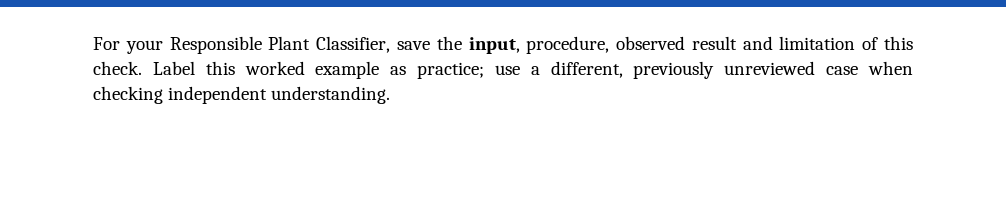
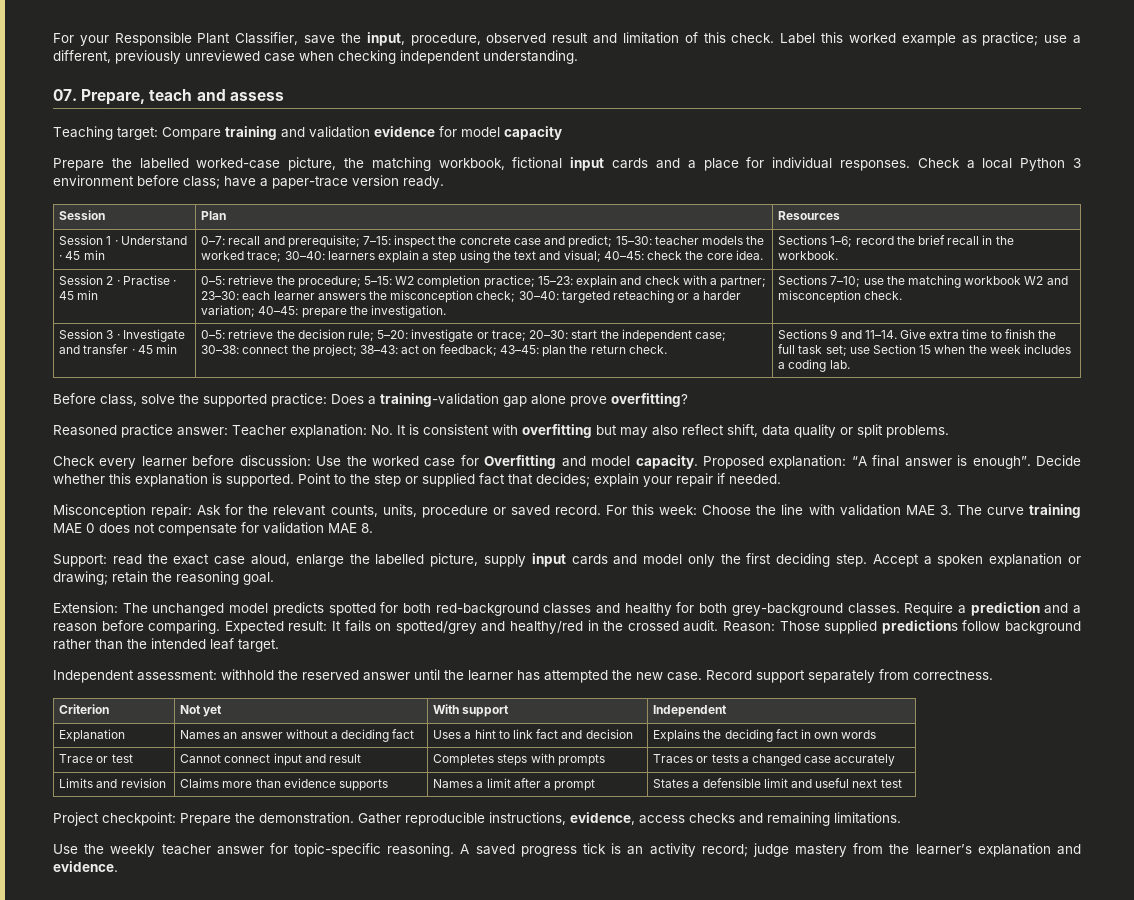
(391, 95) none -> [53,89,284,105] [53,126,562,140] [53,157,1082,171] [53,175,444,189] [59,210,106,220] [201,211,227,220] [778,211,841,220] [59,235,187,245] [59,250,105,260] [201,235,765,248] [201,250,763,263] [778,235,1014,247] [778,251,839,260] [59,275,176,285] [59,290,99,300] [201,275,767,288] [201,290,741,303] [201,305,446,318] [778,275,1068,288] [778,290,903,303] [59,329,185,342] [59,344,177,354] [201,329,727,342] [201,344,667,357] [778,329,1057,339] [778,344,1072,356] [778,359,850,372] [53,393,688,407] [53,424,949,438] [53,455,1082,469] [53,473,781,487] [53,504,1082,518] [53,522,373,536] [53,553,1081,567] [53,571,274,585] [53,602,1082,616] [53,620,1082,634] [53,638,279,652] [53,669,993,683] [59,704,110,714] [180,705,223,717] [433,704,510,717] [653,705,728,717] [59,729,126,742] [180,729,415,742] [433,729,633,739] [653,729,877,742] [59,754,133,763] [180,753,361,766] [433,753,605,766] [653,754,896,766] [59,778,166,788] [180,778,388,791] [433,778,596,791] [653,778,902,788] [53,812,901,826] [53,843,1081,857] [53,861,118,872] // 07. Prepare, teach and assess // Teaching target: Compare training and validation evidence for model capacity // Prepare the labelled worked-case picture, the matching workbook, fictional input cards and a place for individual responses. Check a local Python 3 environment before class; have a paper-trace version ready. // Session | Plan | Resources // Session 1 · Understand · 45 min | 0–7: recall and prerequisite; 7–15: inspect the concrete case and predict; 15–30: teacher models the worked trace; 30–40: learners explain a step using the text and visual; 40–45: check the core idea. | Sections 1–6; record the brief recall in the workbook. // Session 2 · Practise · 45 min | 0–5: retrieve the procedure; 5–15: W2 completion practice; 15–23: explain and check with a partner; 23–30: each learner answers the misconception check; 30–40: targeted reteaching or a harder variation; 40–45: prepare the investigation. | Sections 7–10; use the matching workbook W2 and misconception check. // Session 3 · Investigate and transfer · 45 min | 0–5: retrieve the decision rule; 5–20: investigate or trace; 20–30: start the independent case; 30–38: connect the project; 38–43: act on feedback; 43–45: plan the return check. | Sections 9 and 11–14. Give extra time to finish the full task set; use Section 15 when the week includes a coding lab. // Before class, solve the supported practice: Does a training-validation gap alone prove overfitting? // Reasoned practice answer: Teacher explanation: No. It is consistent with overfitting but may also reflect shift, data quality or split problems. // Check every learner before discussion: Use the worked case for Overfitting and model capacity. Proposed explanation: “A final answer is enough”. Decide whether this explanation is supported. Point to the step or supplied fact that decides; explain your repair if needed. // Misconception repair: Ask for the relevant counts, units, procedure or saved record. For this week: Choose the line with validation MAE 3. The curve training MAE 0 does not compensate for validation MAE 8. // Support: read the exact case aloud, enlarge the labelled picture, supply input cards and model only the first deciding step. Accept a spoken explanation or drawing; retain the reasoning goal. // Extension: The unchanged model predicts spotted for both red-background classes and healthy for both grey-background classes. Require a prediction and a reason before comparing. Expected result: It fails on spotted/grey and healthy/red in the crossed audit. Reason: Those supplied predictions follow background rather than the intended leaf target. // Independent assessment: withhold the reserved answer until the learner has attempted the new case. Record support separately from correctness. // Criterion | Not yet | With support | Independent // Explanation | Names an answer without a deciding fact | Uses a hint to link fact and decision | Explains the deciding fact in own words // Trace or test | Cannot connect input and result | Completes steps with prompts | Traces or tests a changed case accurately // Limits and revision | Claims more than evidence supports | Names a limit after a prompt | States a defensible limit and useful next test // Project checkpoint: Prepare the demonstration. Gather reproducible instructions, evidence, access checks and remaining limitations. // Use the weekly teacher answer for topic-specific reasoning. A saved progress tick is an activity record; judge mastery from the learner’s explanation and evidence.

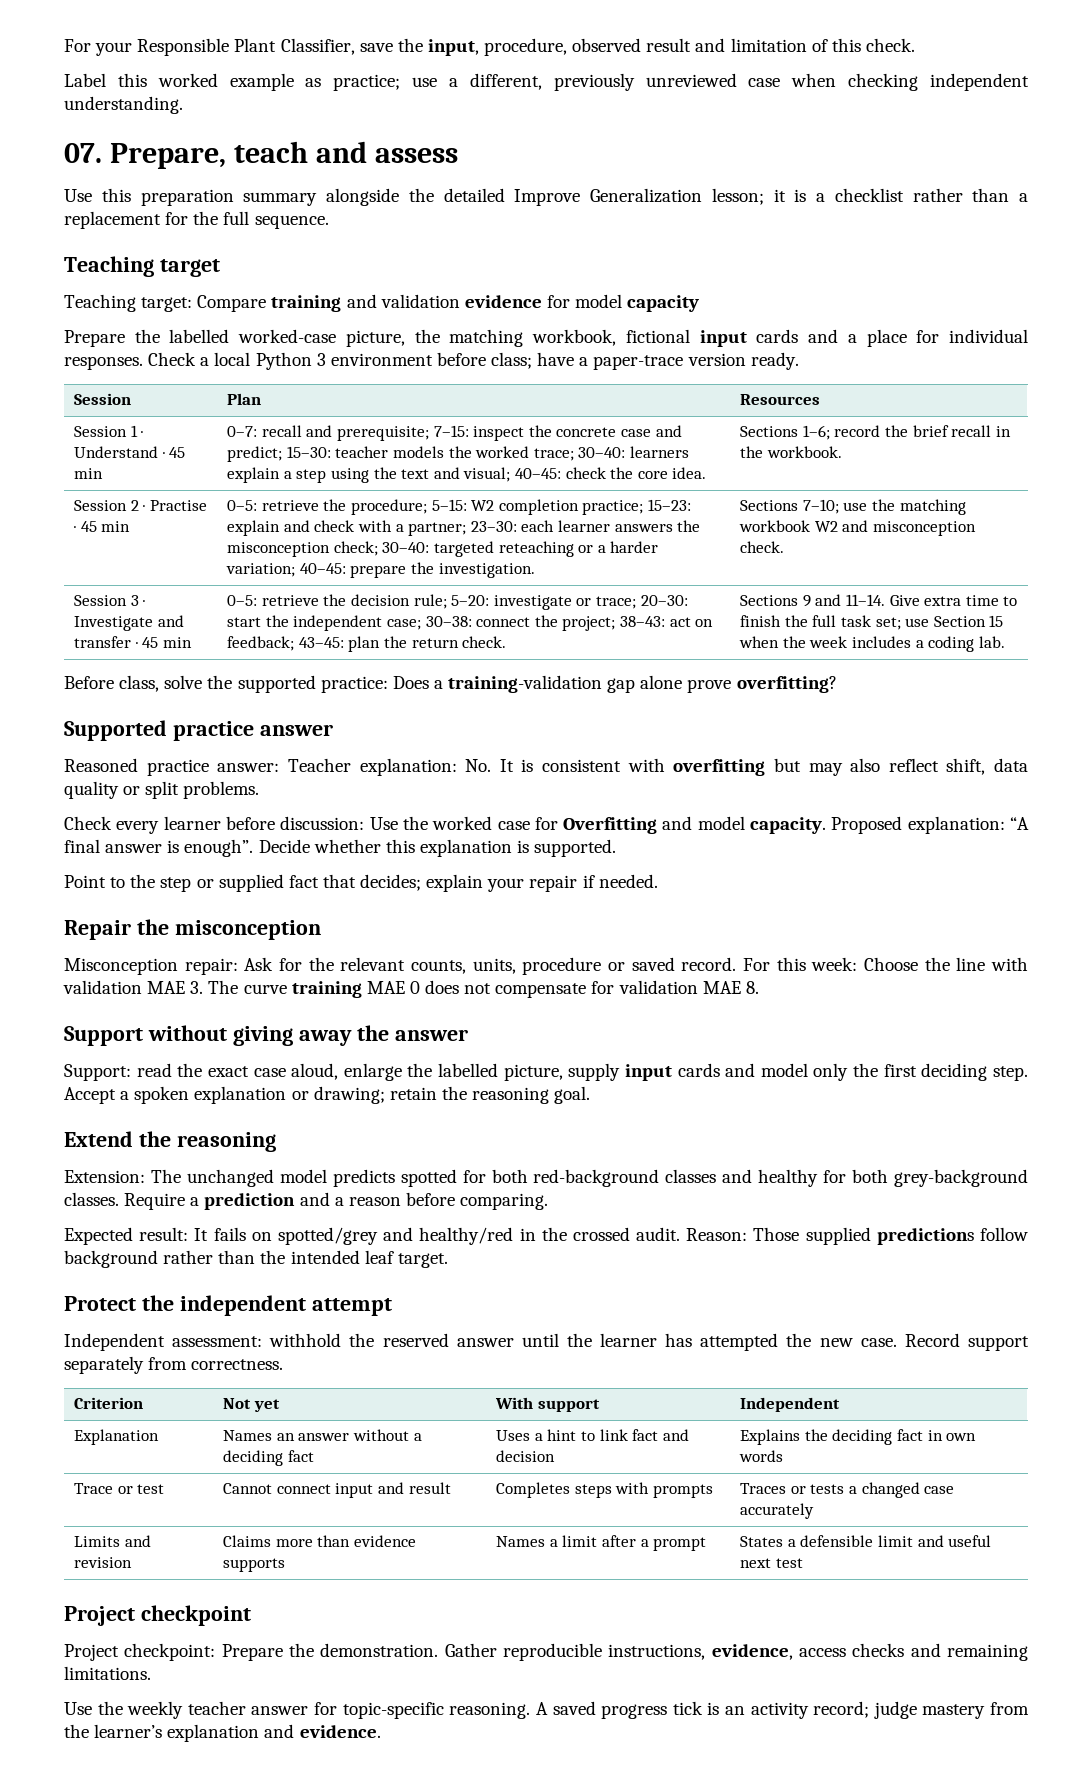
(775, 38) none -> (915, 45) //
(284, 96) none -> [64,188,1028,206] [64,211,329,229] [64,256,220,277] // Use this preparation summary alongside the detailed Improve Generalization lesson; it is a checklist rather than a replacement for the full sequence. // Teaching target
(688, 400) none -> [64,720,333,741] // Supported practice answer
(294, 480) none -> (617, 848) //
(781, 479) none -> [64,919,321,940] // Repair the misconception
(373, 528) none -> [64,1025,468,1046] // Support without giving away the answer
(274, 578) none -> [64,1131,276,1152] // Extend the reasoning
(221, 627) none -> (549, 1201) //
(279, 645) none -> [64,1295,392,1316] // Protect the independent attempt
(902, 783) none -> [64,1605,251,1626] // Project checkpoint

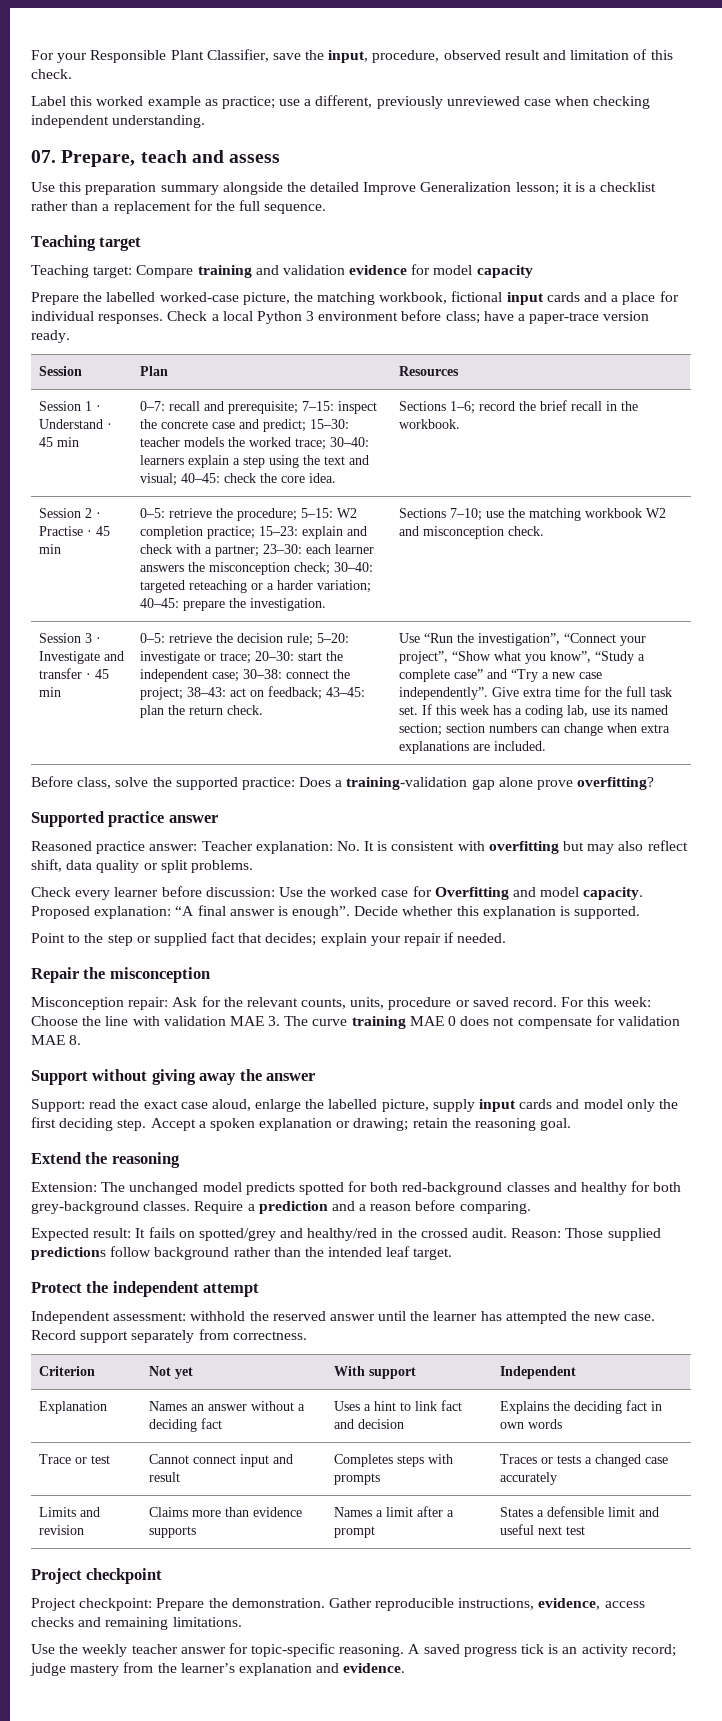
[740,594,886,607] Sections 9 and 11–14. -> [399,633,647,646] [399,651,646,664] [399,669,603,682] [399,687,489,700] Use “Run the investigation”, “Connect your project”, “Show what you know”, “Study a complete case” and “Try a new case independently”.
[1003,596,1018,606] [740,615,782,627] to finish -> [584,686,602,697] for
[875,615,1004,630] [739,636,1005,652] set; use Section 15 when the week includes a coding lab. -> [399,704,669,718] [399,723,671,736] [399,741,547,754] set. If this week has a coding lab, use its named section; section numbers can change when extra explanations are included.

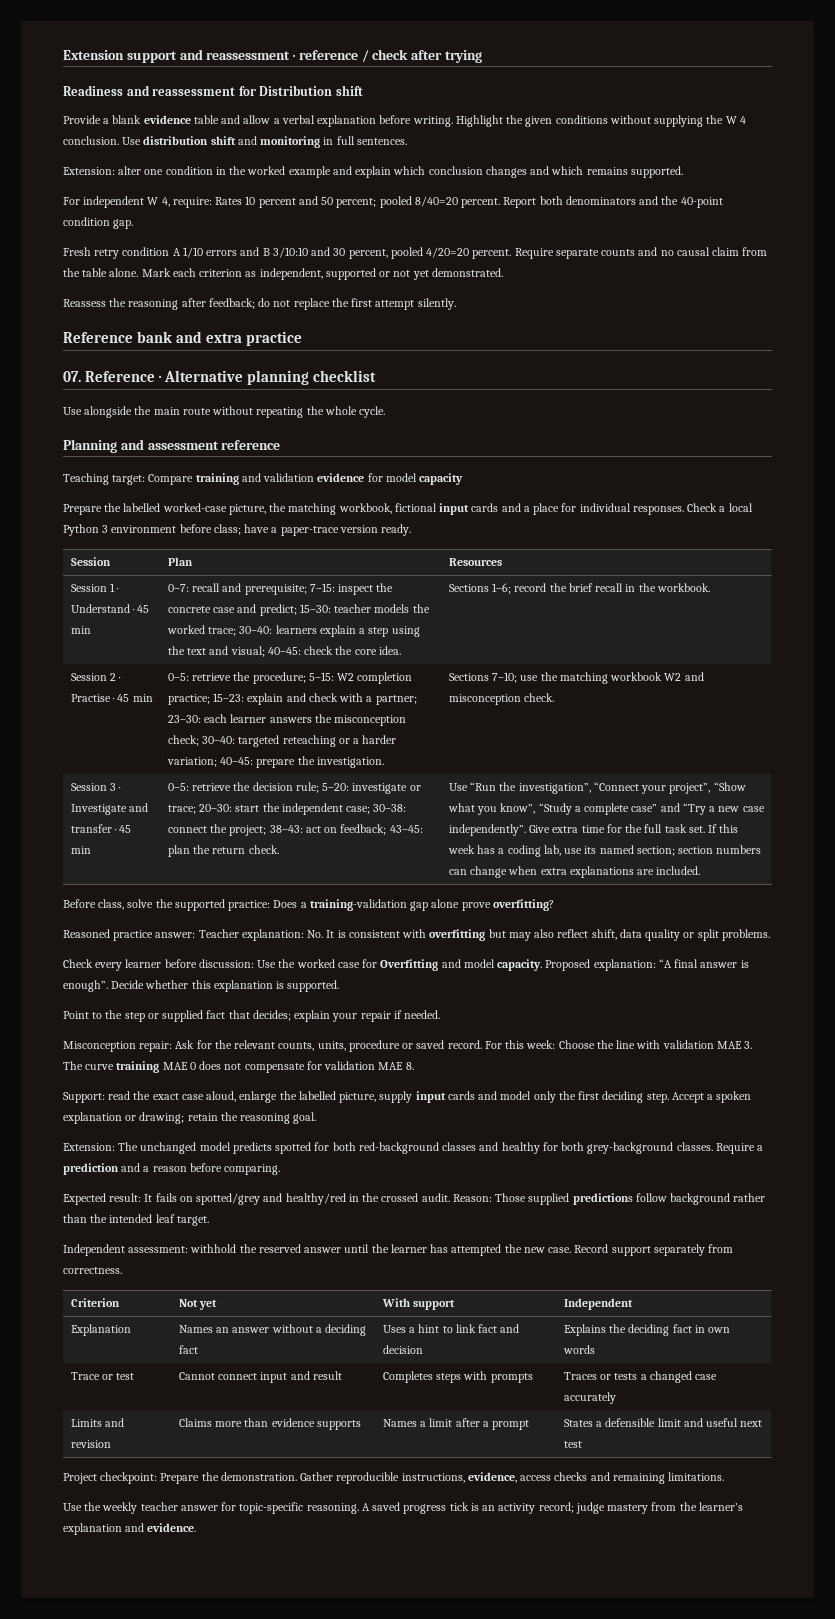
[31,49,673,63] [31,69,72,79] [31,95,651,109] [31,115,206,128] [31,150,281,167] [31,182,657,195] [31,200,327,214] [31,235,142,251] For your Responsible Plant Classifier, save the input, procedure, observed result and limitation of this check. // Label this worked example as practice; use a different, previously unreviewed case when checking independent understanding. // 07. Prepare, teach and assess // Use this preparation summary alongside the detailed Improve Generalization lesson; it is a checklist rather than a replacement for the full sequence. // Teaching target -> [63,49,483,63] [63,85,363,96] [63,115,746,127] [63,136,407,148] [63,166,683,178] [63,196,723,208] [63,217,134,229] [63,247,768,259] [63,268,503,280] [63,298,456,310] [63,331,303,346] [63,370,377,385] [63,406,386,418] [63,439,281,453] Extension support and reassessment · reference / check after trying // Readiness and reassessment for Distribution shift // Provide a blank evidence table and allow a verbal explanation before writing. Highlight the given conditions without supplying the W 4 conclusion. Use distribution shift and monitoring in full sentences. // Extension: alter one condition in the worked example and explain which conclusion changes and which remains supported. // For independent W 4, require: Rates 10 percent and 50 percent; pooled 8/40=20 percent. Report both denominators and the 40-point condition gap. // Fresh retry condition A 1/10 errors and B 3/10:10 and 30 percent, pooled 4/20=20 percent. Require separate counts and no causal claim from the table alone. Mark each criterion as independent, supported or not yet demonstrated. // Reassess the reasoning after feedback; do not replace the first attempt silently. // Reference bank and extra practice // 07. Reference · Alternative planning checklist // Use alongside the main route without repeating the whole cycle. // Planning and assessment reference
[31,811,218,827] // Supported practice answer -> (554, 905) none
[31,967,210,983] // Repair the misconception -> (441, 1014) none
[31,1069,316,1085] // Support without giving away the answer -> (414, 1066) none
[31,1152,180,1168] // Extend the reasoning -> (317, 1118) none
[31,1281,260,1297] // Protect the independent attempt -> (209, 1221) none
[31,1568,163,1584] // Project checkpoint -> (582, 1444) none

